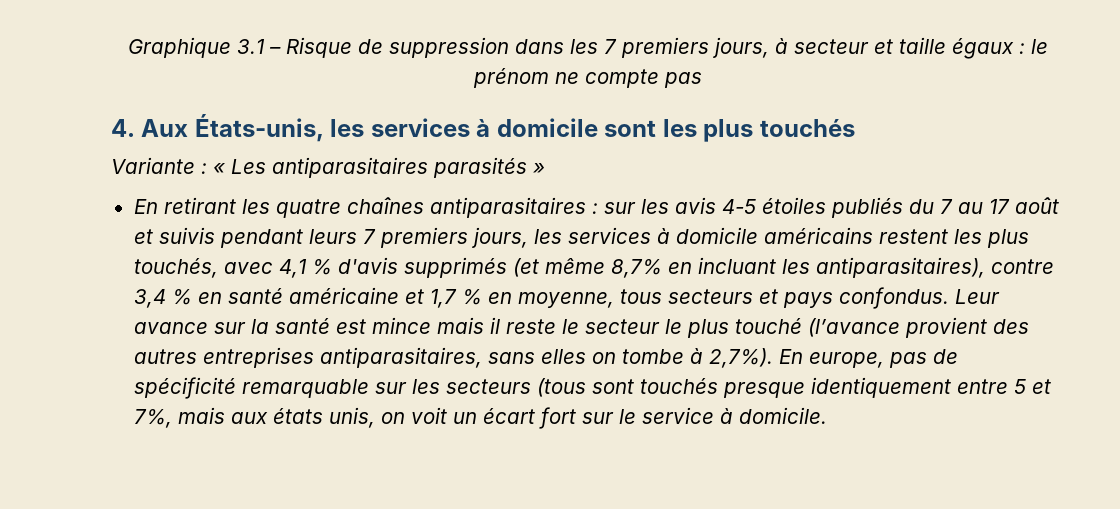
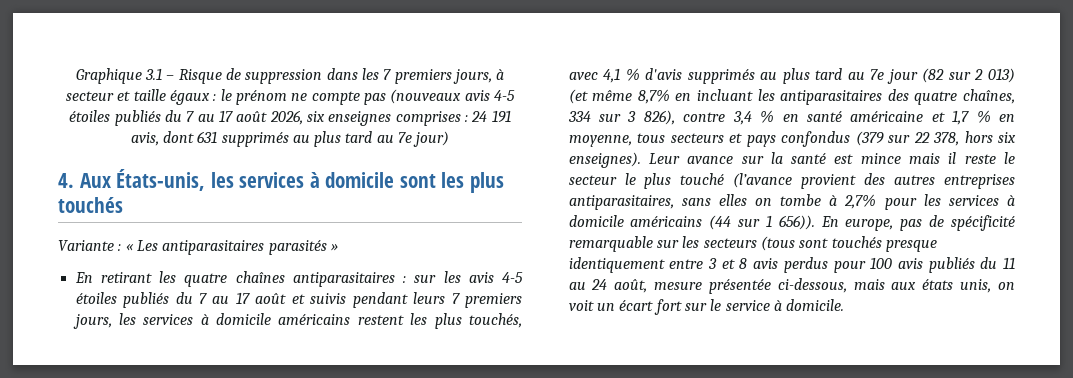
(702, 80) none -> [390,89,515,104] [69,110,511,126] [130,131,450,147] (nouveaux avis 4-5 étoiles publiés du 7 au 17 août 2026, six enseignes comprises : 24 191 avis, dont 631 supprimés au plus tard au 7e jour)
(507, 267) none -> [760,68,1015,84] au plus tard au 7e jour (82 sur 2 013)
[815,257,985,278] antiparasitaires), -> [780,89,1015,105] [567,110,675,125] antiparasitaires des quatre chaînes, 334 sur 3 826),
[838,287,949,309] confondus. -> [781,131,1016,147] [568,152,641,168] confondus (379 sur 22 378, hors six enseignes).
[708,348,773,368] 2,7%). -> [844,194,1015,210] [568,215,815,230] 2,7% pour les services à domicile américains (44 sur 1 656)).
[1013,379,1051,394] [133,409,172,428] 5 et 7%, -> [708,257,1015,273] [568,278,847,294] 3 et 8 avis perdus pour 100 avis publiés du 11 au 24 août, mesure présentée ci-dessous,

